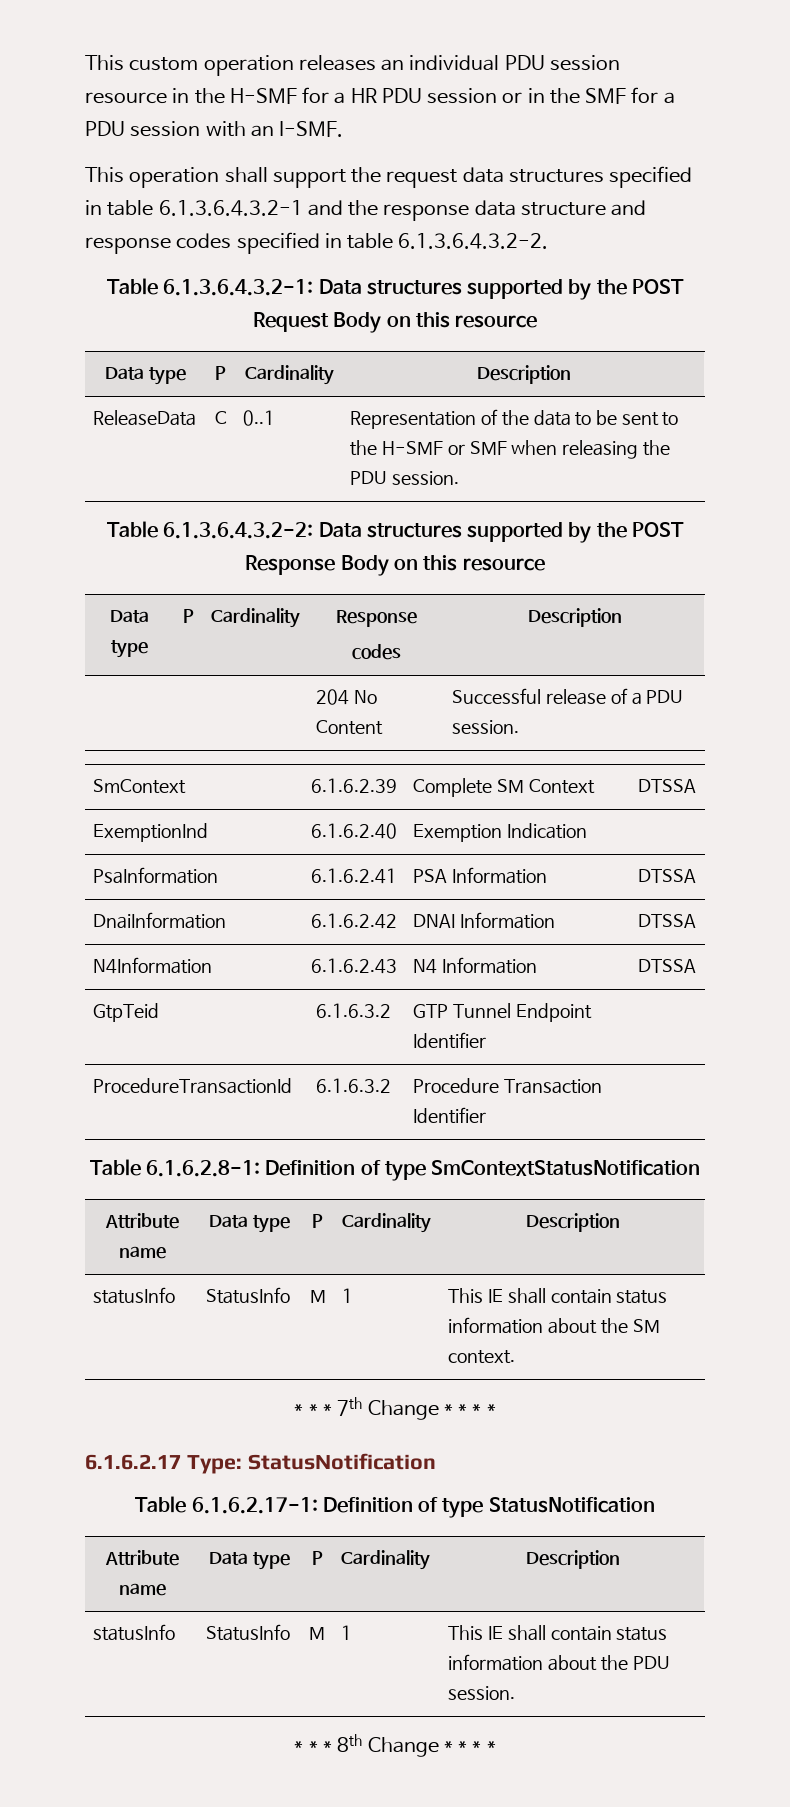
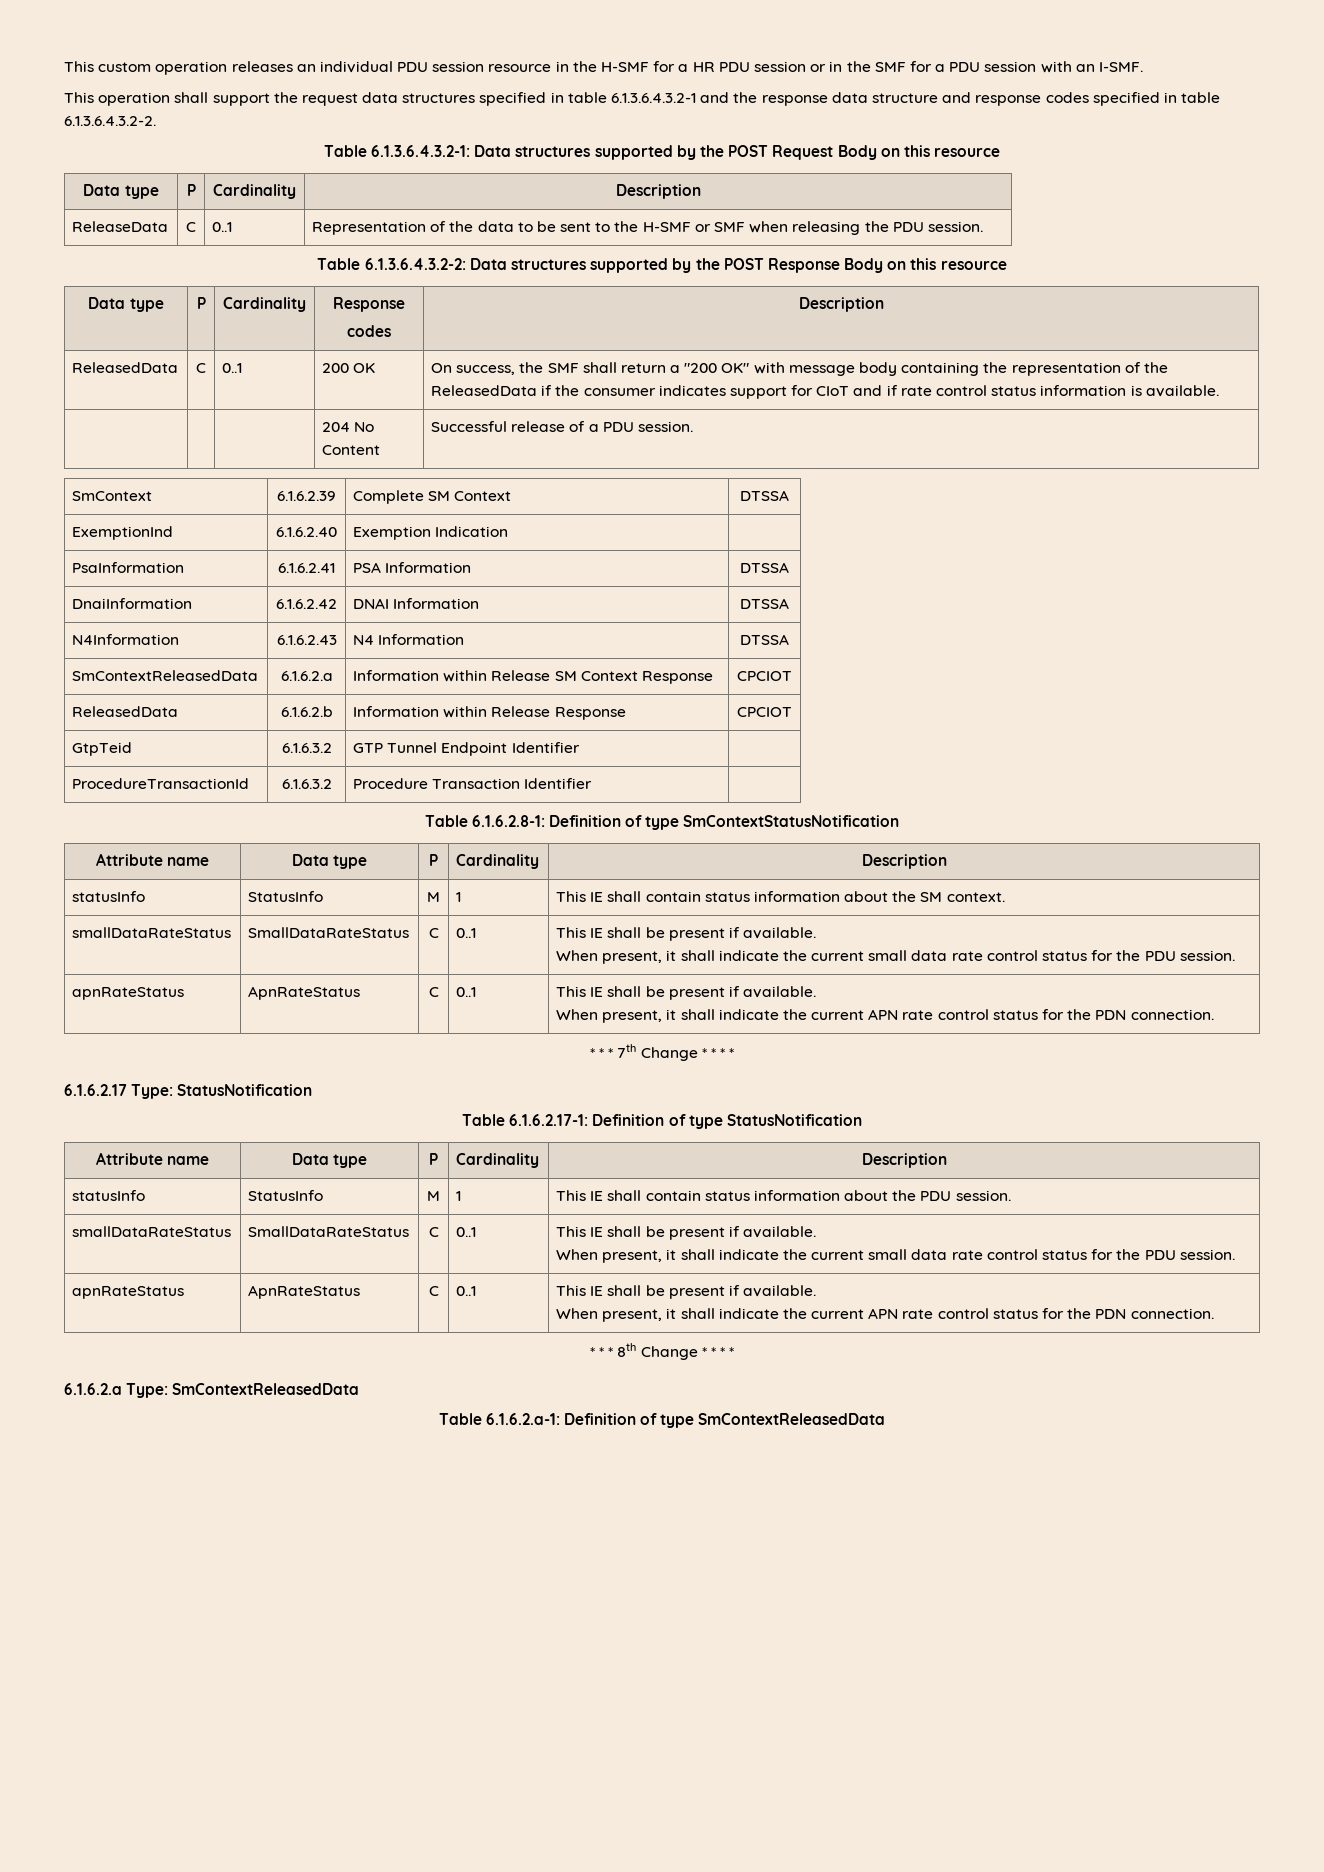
(622, 617) none -> [72,362,179,373] [196,363,206,373] [222,363,243,373] [322,363,376,373] [431,362,1168,376] [431,385,1219,399] // ReleasedData | C | 0..1 | 200 OK | On success, the SMF shall return a "200 OK" with message body containing the representation of the ReleasedData if the consumer indicates support for CIoT and if rate control status information is available.
(696, 966) none -> [72,670,259,681] [280,671,333,681] [353,670,713,684] [737,671,792,681] [72,706,179,717] [280,706,333,717] [353,706,626,720] [737,707,792,717] // SmContextReleasedData | 6.1.6.2.a | Information within Release SM Context Response | CPCIOT // ReleasedData | 6.1.6.2.b | Information within Release Response | CPCIOT
(516, 1357) none -> [72,927,232,938] [248,927,410,938] [428,928,439,938] [456,928,477,938] [556,927,817,941] [556,950,1235,964] [72,987,185,1000] [248,986,361,1000] [428,987,439,997] [456,987,477,997] [556,986,817,1000] [556,1009,1214,1023] // smallDataRateStatus | SmallDataRateStatus | C | 0..1 | This IE shall be present if available. // When present, it shall indicate the current small data rate control status for the PDU session. // apnRateStatus | ApnRateStatus | C | 0..1 | This IE shall be present if available. // When present, it shall indicate the current APN rate control status for the PDN connection.
(516, 1693) none -> [72,1226,232,1237] [248,1226,410,1237] [428,1227,439,1237] [456,1227,477,1237] [556,1226,817,1240] [556,1249,1235,1263] [72,1286,185,1299] [248,1285,361,1299] [428,1286,439,1296] [456,1286,477,1296] [556,1285,817,1299] [556,1308,1214,1322] // smallDataRateStatus | SmallDataRateStatus | C | 0..1 | This IE shall be present if available. // When present, it shall indicate the current small data rate control status for the PDU session. // apnRateStatus | ApnRateStatus | C | 0..1 | This IE shall be present if available. // When present, it shall indicate the current APN rate control status for the PDN connection.
(496, 1746) none -> [64,1383,360,1398] [438,1413,886,1428] // 6.1.6.2.a Type: SmContextReleasedData // Table 6.1.6.2.a-1: Definition of type SmContextReleasedData

